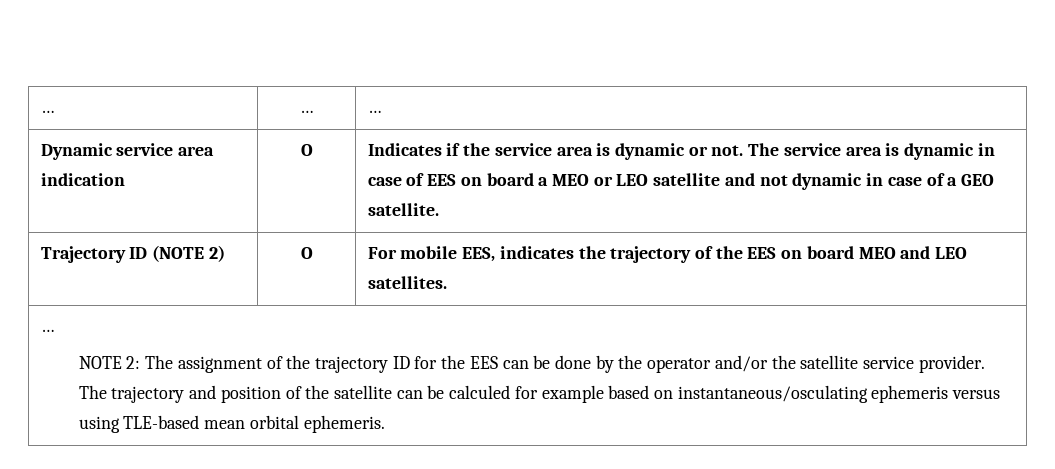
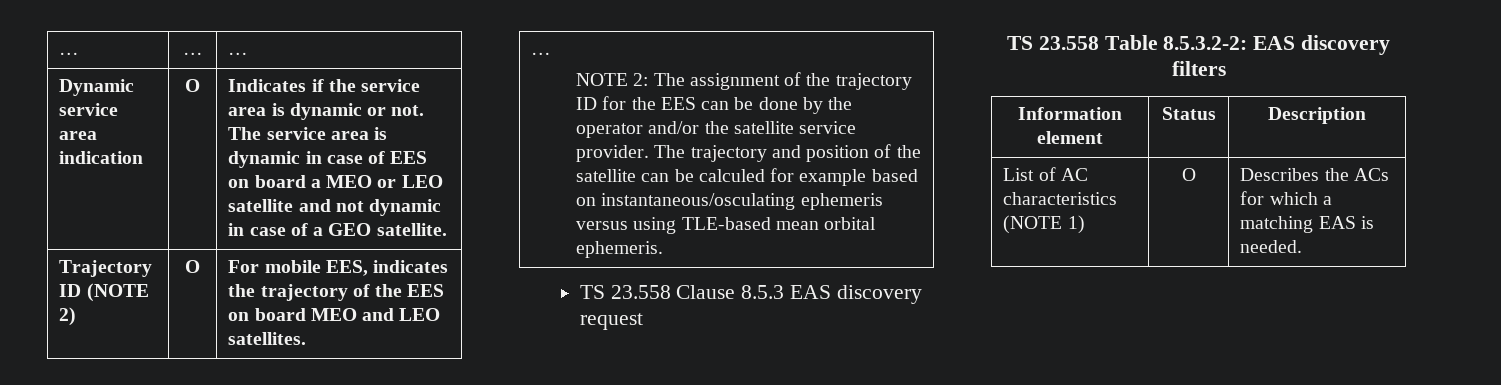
(385, 424) none -> [579,285,922,304] [579,313,643,330] [1006,35,1391,55] [1171,61,1226,76] [1018,107,1122,120] [1037,131,1103,144] [1161,107,1216,120] [1268,107,1366,124] [1003,167,1088,181] [1003,192,1118,205] [1003,215,1085,234] [1181,168,1196,181] [1240,168,1389,181] [1240,191,1332,205] [1240,216,1374,233] [1240,240,1303,253] // TS 23.558 Clause 8.5.3 EAS discovery request // TS 23.558 Table 8.5.3.2-2: EAS discovery filters // Information element | Status | Description // List of AC characteristics (NOTE 1) | O | Describes the ACs for which a matching EAS is needed.

